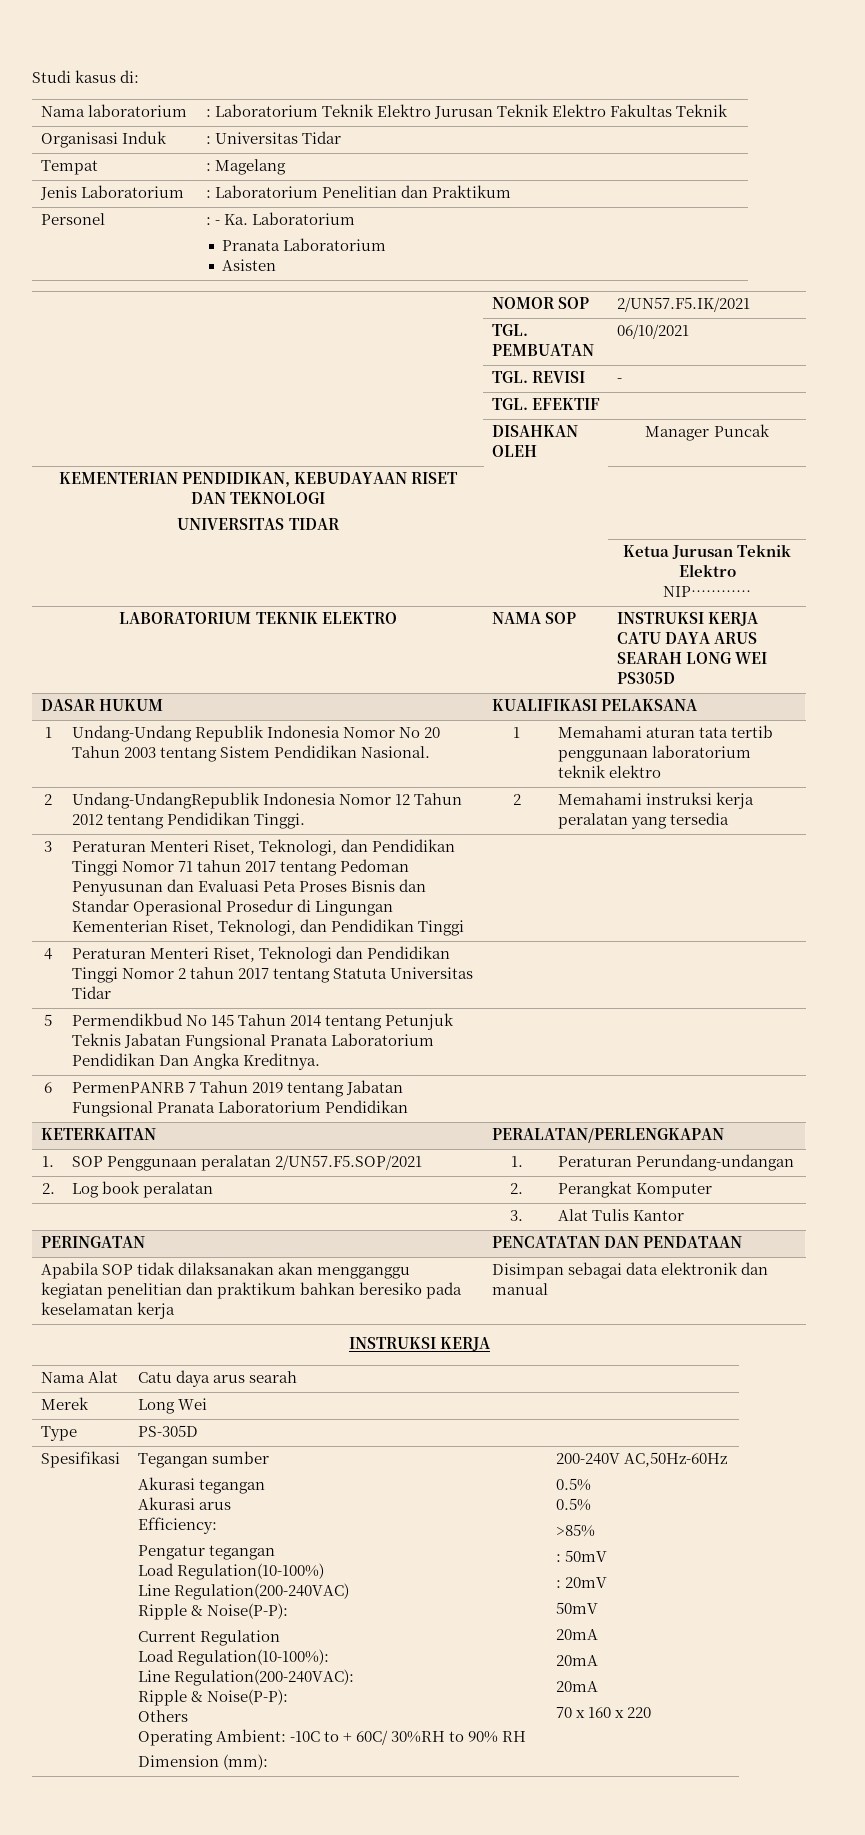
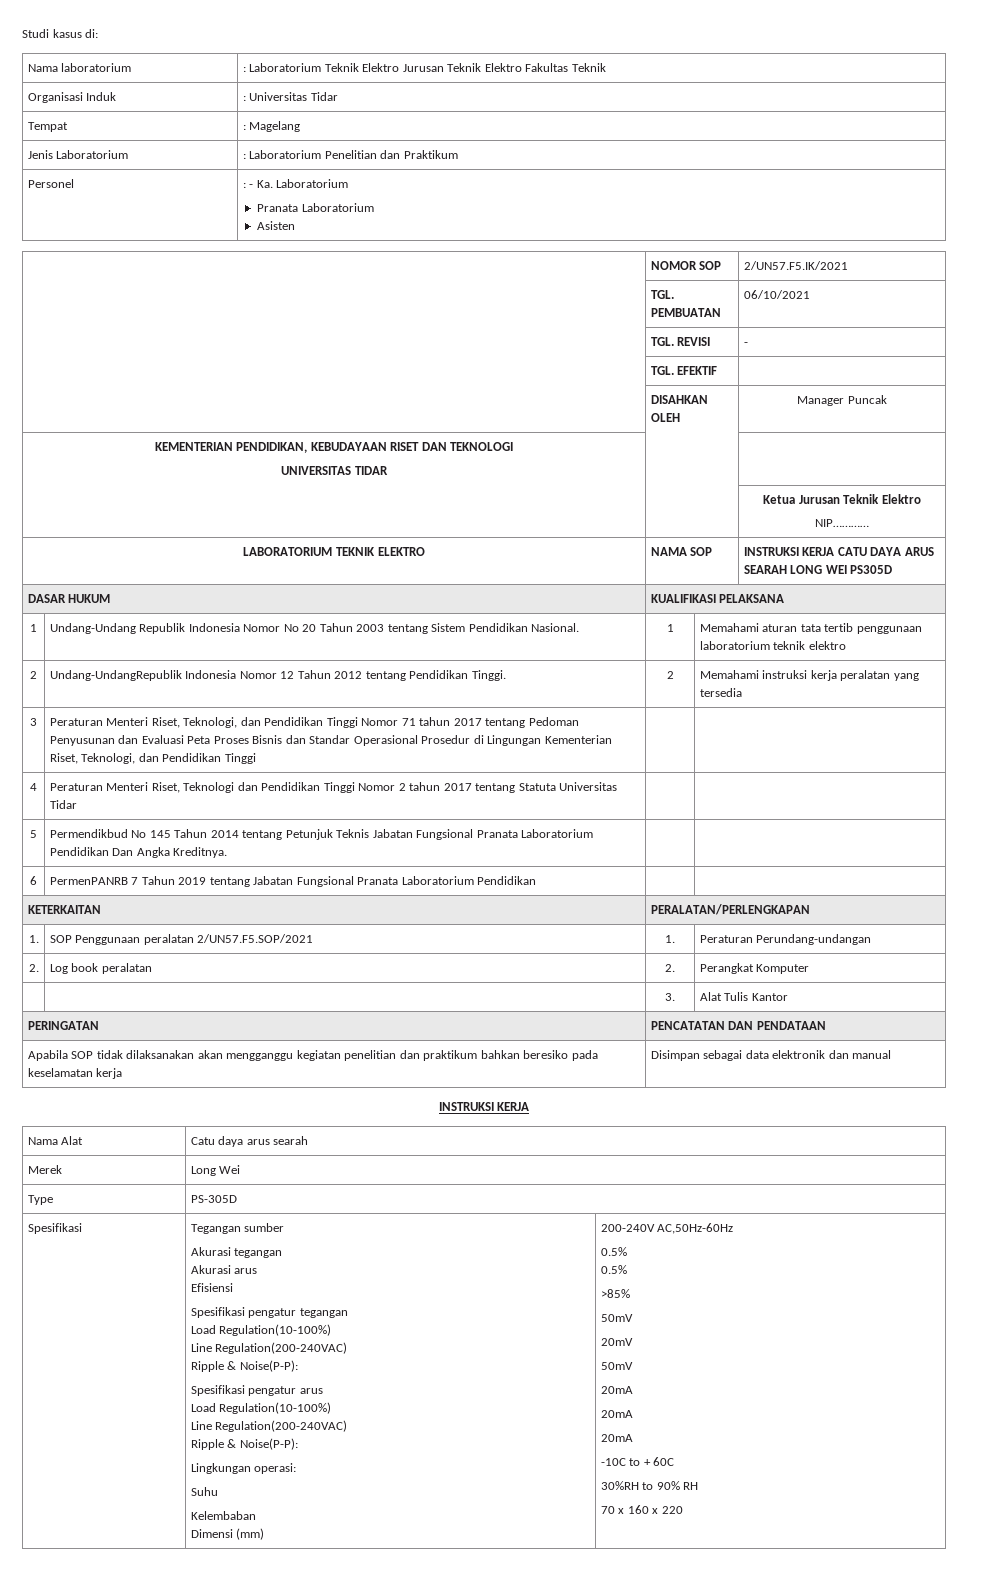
[137,1517,217,1534] [137,1545,205,1560] Efficiency: // Pengatur -> [190,1283,233,1292] [190,1307,297,1318] Efisiensi // Spesifikasi pengatur
[137,1630,280,1646] [137,1649,329,1666] [137,1669,354,1686] [137,1689,288,1706] [137,1710,188,1722] [137,1729,527,1746] [137,1754,268,1770] Current Regulation // Load Regulation(10-100%): // Line Regulation(200-240VAC): // Ripple & Noise(P-P): // Others // Operating Ambient: -10C to + 60C/ 30%RH to 90% RH // Dimension (mm): -> [190,1385,323,1396] [190,1402,332,1414] [190,1420,348,1432] [190,1438,298,1450] [190,1463,297,1474] [190,1487,218,1496] [190,1511,256,1520] [190,1528,265,1540] Spesifikasi pengatur arus // Load Regulation(10-100%) // Line Regulation(200-240VAC) // Ripple & Noise(P-P): // Lingkungan operasi: // Suhu // Kelembaban // Dimensi (mm)
[555,1550,607,1562] [555,1580,561,1588] : 50mV // : -> [600,1314,633,1322] 50mV //
(598, 1686) none -> [600,1457,675,1466] [600,1481,699,1490] // -10C to + 60C // 30%RH to 90% RH

